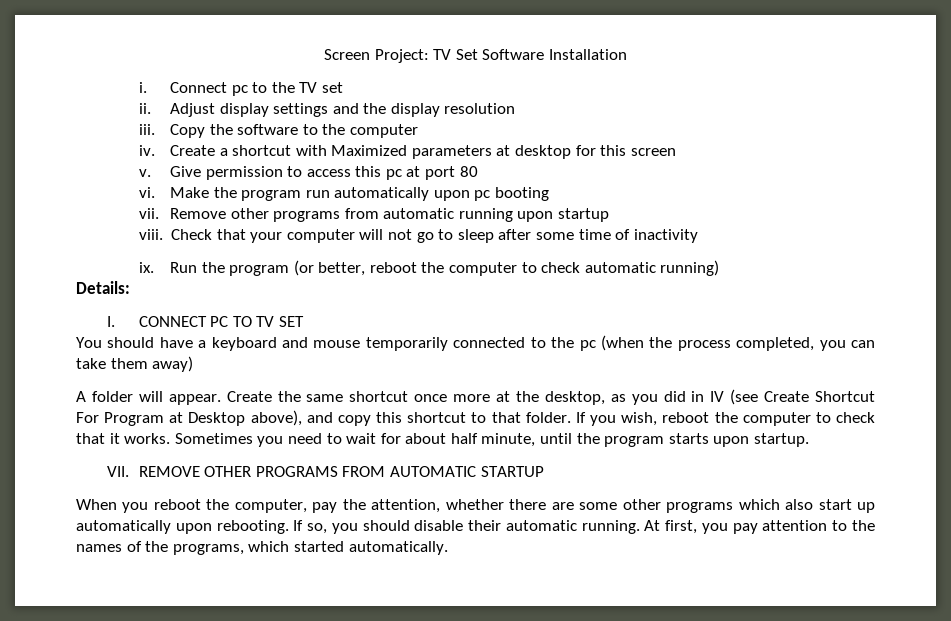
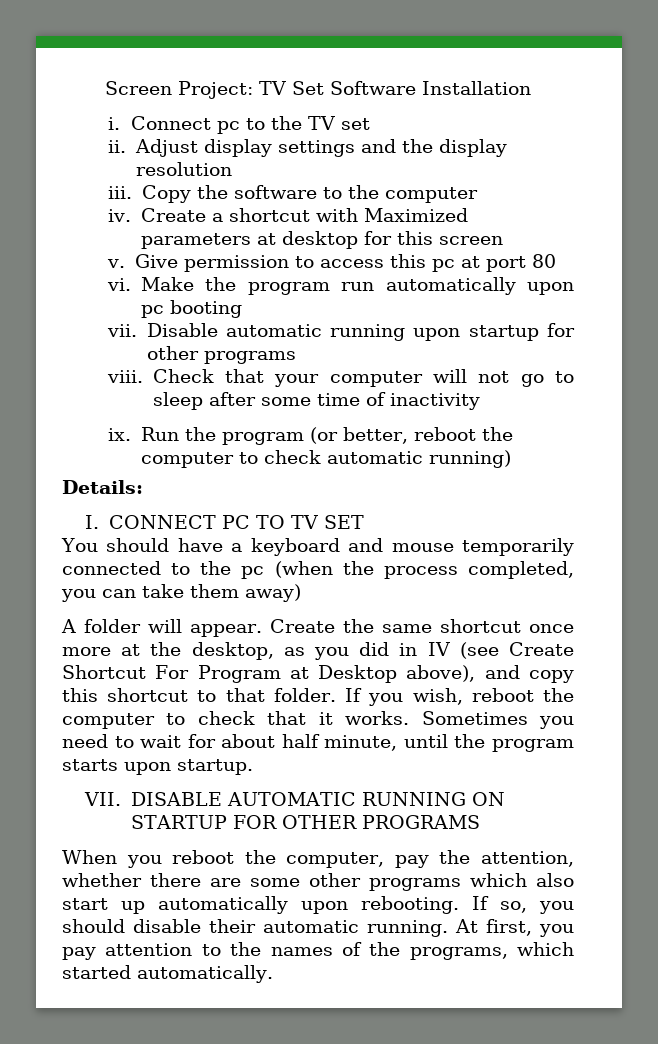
[169,208,379,222] Remove other programs from -> [146,323,218,337] Disable
(610, 215) none -> [547,323,575,337] [146,346,296,364] for other programs
[138,466,200,477] REMOVE -> [130,792,505,806] [130,815,277,829] DISABLE AUTOMATIC RUNNING ON STARTUP FOR
[342,466,544,477] FROM AUTOMATIC STARTUP -> (480, 822) none

